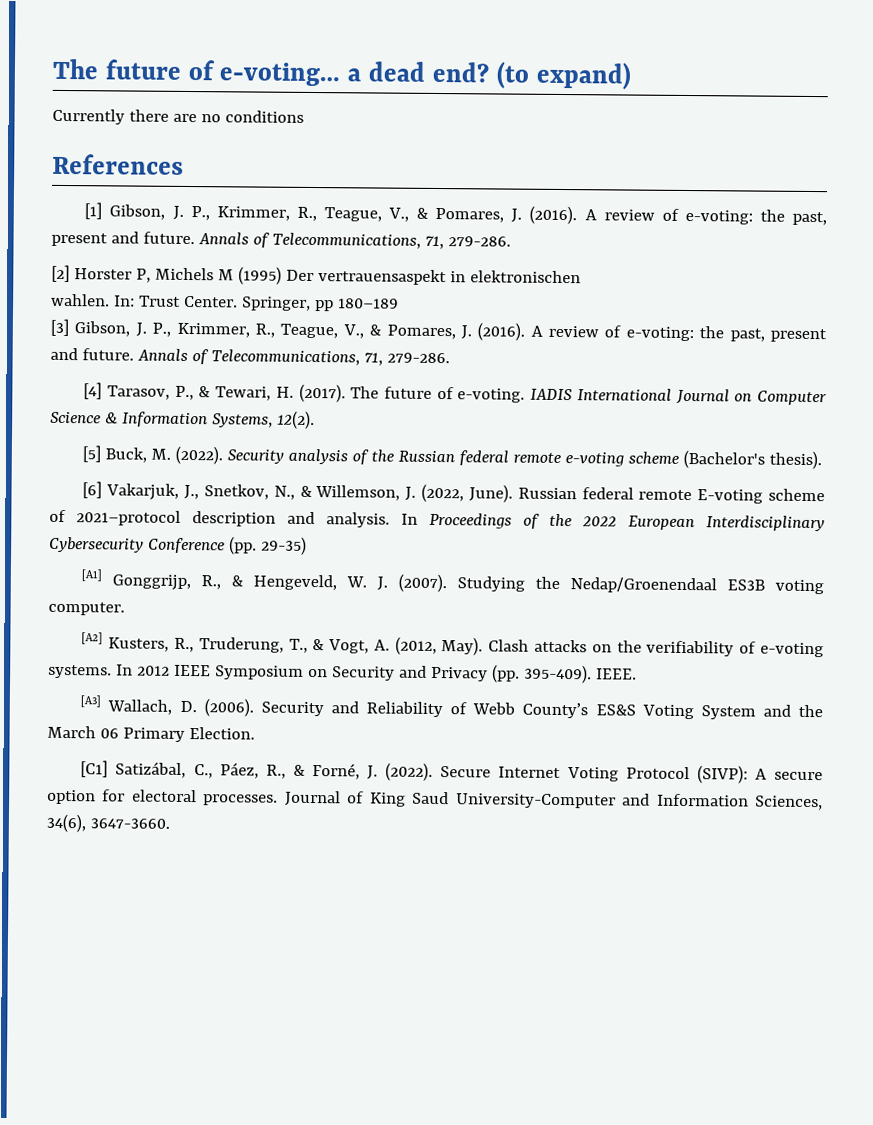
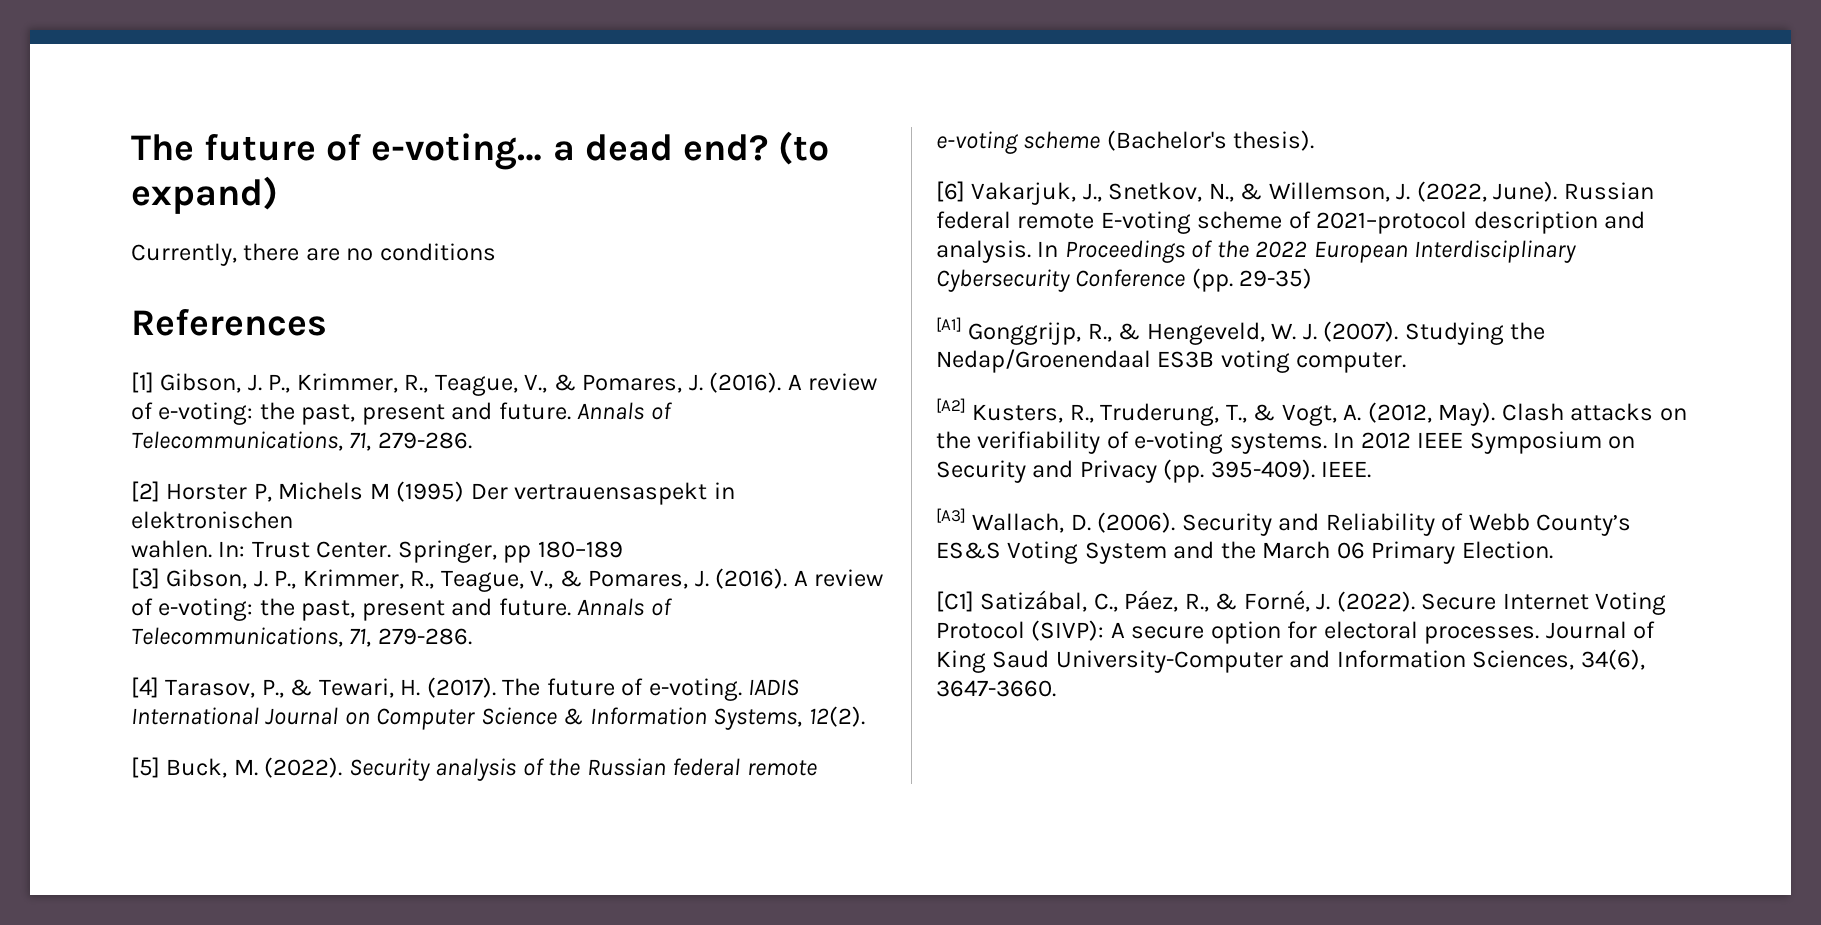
[52,108,125,125] Currently -> [131,243,237,266] Currently,

